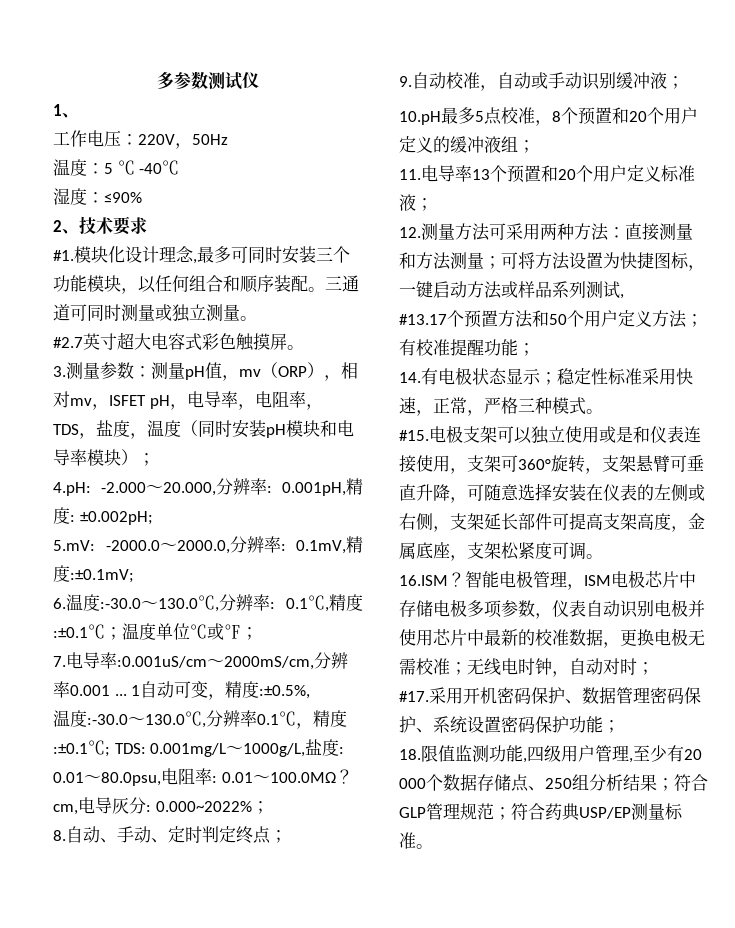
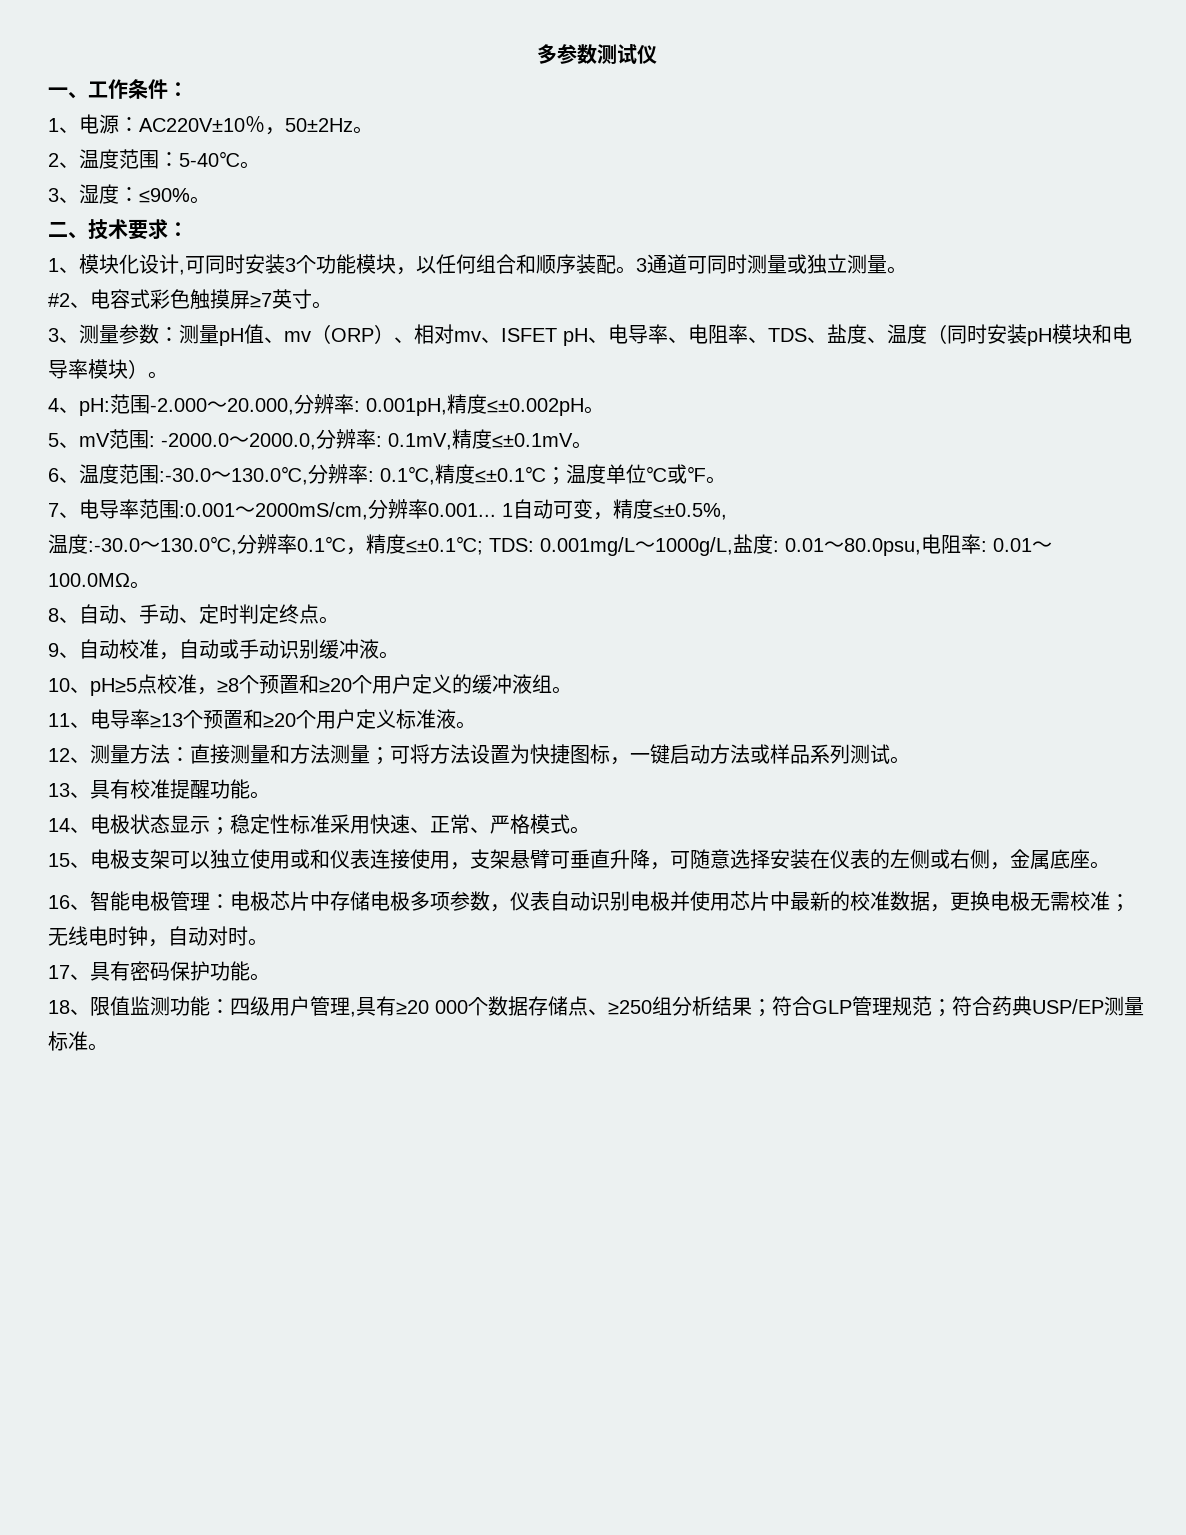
[53,104,79,118] [53,130,228,149] [53,159,180,176] 1、 // 工作电压：220V，50Hz // 温度：5 ℃ -40℃ // -> [48,79,188,99] [48,114,373,135] [48,149,260,169] [48,188,79,203] 一、工作条件： // 1、电源：AC220V±10％，50±2Hz。 // 2、温度范围：5-40℃。 // 3、
[53,220,62,232] // 2 -> [190,196,210,204] [48,222,68,237] 。 // 二
[53,250,74,261] // #1. -> [168,222,188,237] [48,258,79,273] ： // 1、
[159,246,231,264] 理念,最多 -> [179,269,185,275] ,
[316,247,333,261] 三 -> [285,258,296,272] 3
[325,276,342,290] 三 -> [636,258,647,272] 3
[53,332,151,350] #2.7英寸超大 -> [48,293,90,308] #2、
[287,345,304,350] [53,366,66,377] 。 // 3. -> [250,289,332,309] [48,328,79,343] ≥7英寸。 // 3、
[222,375,239,381] ， -> [264,337,284,343] 、
[324,375,341,381] ， -> [394,337,414,343] 、
[92,404,109,410] ， -> [481,337,501,343] 、
[169,391,323,410] [53,420,147,439] ，电导率，电阻率，TDS，盐度， -> [588,324,887,344] 、电导率、电阻率、TDS、盐度、
[138,453,155,466] [53,482,91,496] ； // 4.pH: -> [148,371,168,379] [48,394,150,416] 。 // 4、pH:范围
[70,511,153,525] [53,540,95,551] : ±0.002pH; // 5.mV: -> [487,398,604,416] [48,429,155,449] ≤±0.002pH。 // 5、mV范围:
[70,569,134,583] [53,594,100,611] :±0.1mV; // 6.温度 -> [492,433,592,449] [48,464,159,484] ≤±0.1mV。 // 6、温度范围
[53,624,105,639] :±0.1℃ -> [475,466,546,483] ≤±0.1℃
[241,627,258,640] [53,652,207,669] ； // 7.电导率:0.001uS/cm -> [706,476,726,484] [48,499,235,519] 。 // 7、电导率范围:0.001
[70,685,127,696] 0.001 ... -> [428,503,496,517] 0.001...
[259,685,311,699] :±0.5%, -> [653,503,727,520] ≤±0.5%,
[53,740,110,757] :±0.1℃; -> [406,536,483,555] ≤±0.1℃;
[335,769,353,784] [53,797,269,815] [53,830,66,841] ？cm,电导灰分: 0.000~2022%； // 8. -> [130,581,150,589] [48,608,79,623] 。 // 8、
[270,830,287,843] [399,76,412,87] ； // 9. -> [319,616,339,624] [48,643,79,658] 。 // 9、
[667,76,684,89] [399,107,484,125] ； // 10.pH最多5 -> [379,651,399,659] [48,678,137,696] 。 // 10、pH≥5
[552,107,647,125] 8个预置和20 -> [217,674,352,694] ≥8个预置和≥20
[518,140,535,153] [399,165,576,183] ； // 11.电导率13个预置和20 -> [552,686,572,694] [48,709,296,729] 。 // 11、电导率≥13个预置和≥20
[416,198,433,211] [399,223,574,241] ； // 12.测量方法可采用两种 -> [456,721,476,729] [48,744,130,764] 。 // 12、测量
[620,294,624,299] [399,310,703,328] , // #13.17个预置方法和50个用户定义方法； -> [890,756,910,764] [48,780,110,799] 。 // 13、具
[518,343,535,356] [399,368,438,385] ； // 14.有 -> [250,791,270,799] [48,818,90,833] 。 // 14、
[416,397,552,416] ，正常，严格三种 -> [410,814,530,834] 、正常、严格
[399,430,429,441] #15. -> [48,853,90,868] 15、
[616,426,633,443] 是 -> (310, 859) none
[501,455,636,474] 可360°旋转，支架 -> (510, 859) none
[450,513,705,532] [399,542,603,561] [399,572,465,587] 支架延长部件可提高支架高度，金属底座，支架松紧度可调。 // 16.ISM？ -> [1010,849,1110,870] [48,895,90,910] 金属底座。 // 16、
[567,575,611,590] ，ISM -> [210,894,230,909] ：
[637,662,654,675] [399,687,701,704] [399,716,501,733] ； // #17.采用开机密码保护、数据管理密码保护、系统设置 -> [248,938,268,946] [48,961,130,981] 。 // 17、具有
[603,720,620,733] [399,749,421,760] ； // 18. -> [250,973,270,981] [48,1000,90,1015] 。 // 18、
[523,758,527,763] , -> [210,999,230,1014] ：
[633,745,702,762] 至少有20 -> [356,996,429,1016] 具有≥20
[545,778,572,789] 250 -> [608,1000,652,1015] ≥250

